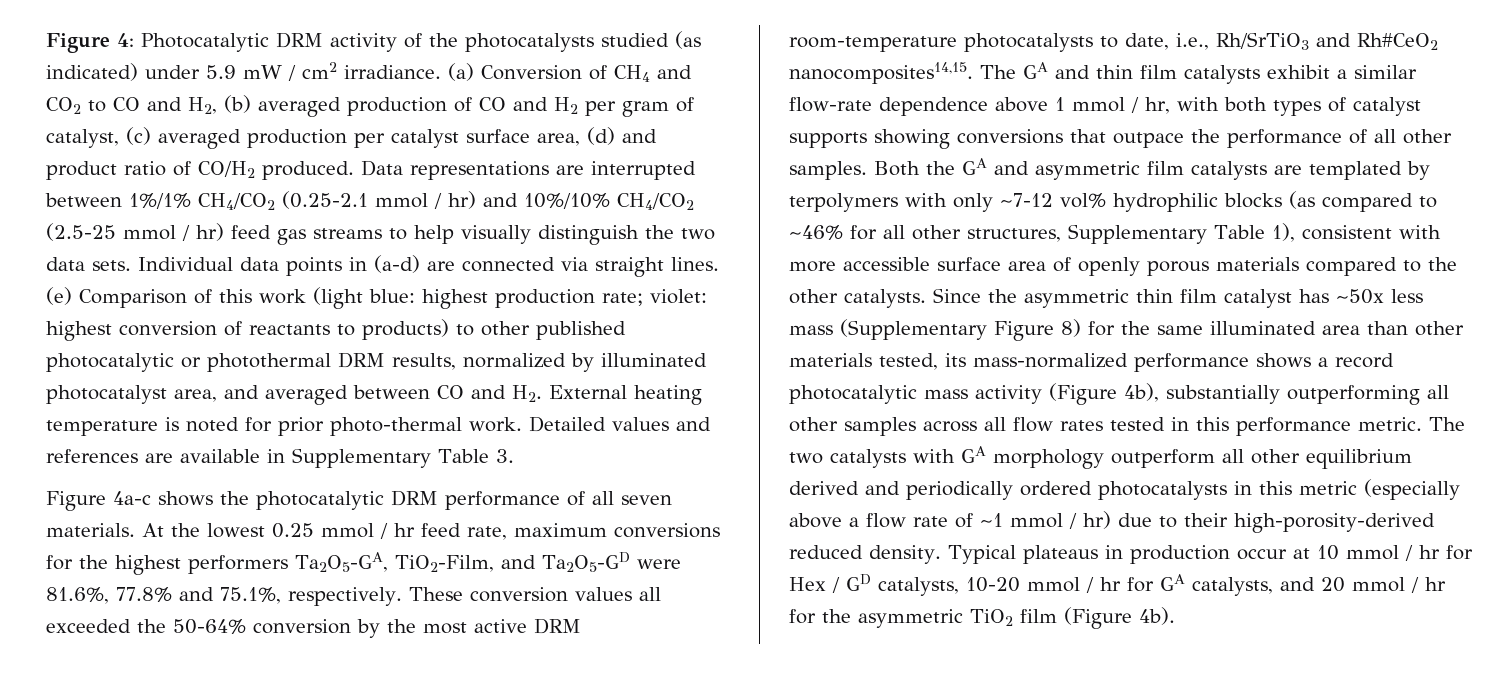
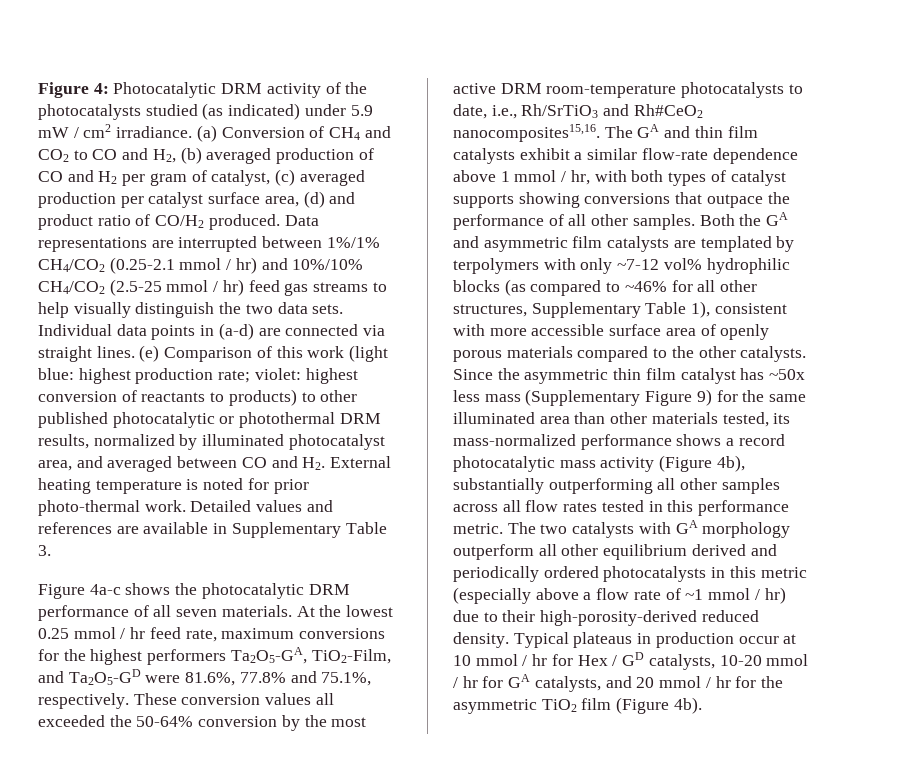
[789,62,973,84] nanocomposites14,15. -> [453,124,600,142] nanocomposites15,16.
[1061,319,1081,337] 8) -> [696,389,712,406] 9)

